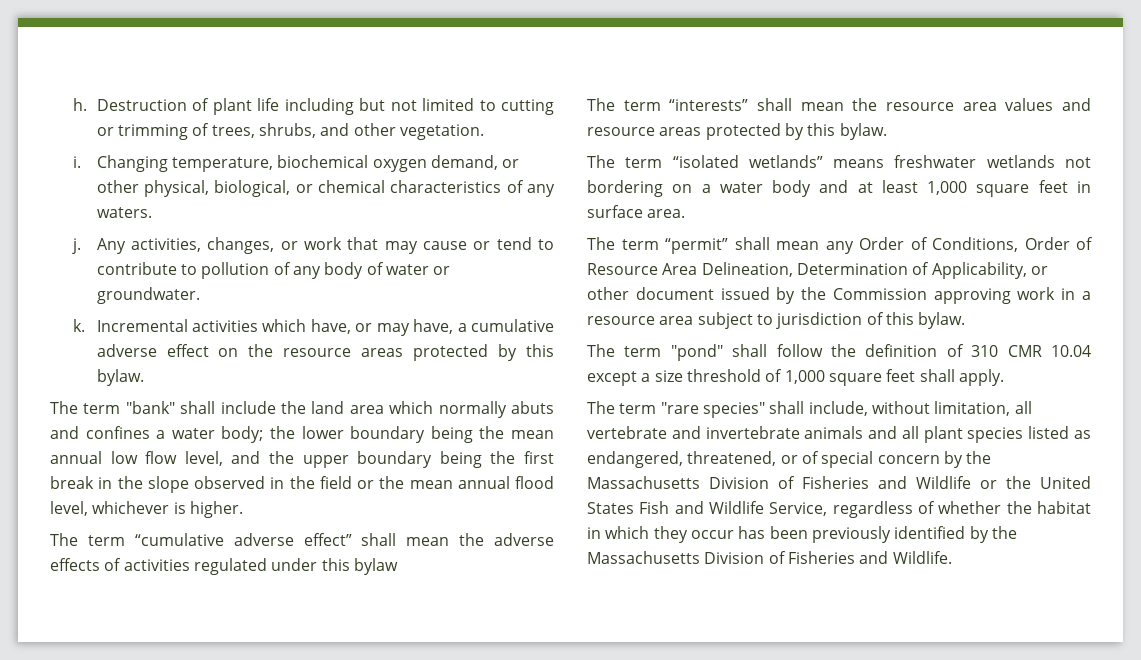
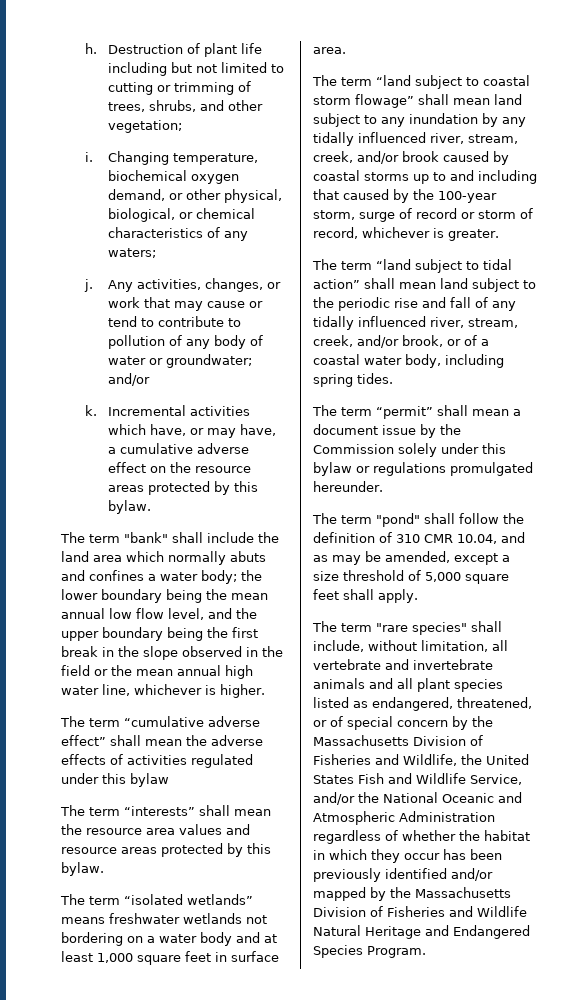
[399,124,484,140] vegetation. -> [108,120,183,133] vegetation;
[96,207,152,218] waters. -> [108,248,157,258] waters;
[96,287,200,304] groundwater. -> [166,354,253,368] [108,373,151,386] groundwater; and/or
[515,476,554,489] [50,501,88,516] flood level, -> [225,665,253,679] [61,684,130,696] high water line,
(686, 213) none -> [312,75,530,89] [313,94,522,108] [313,113,526,127] [313,132,518,146] [313,151,509,165] [313,170,537,184] [313,189,497,203] [313,208,533,222] [313,227,499,241] [312,259,512,273] [313,278,536,292] [313,297,516,311] [313,316,518,330] [313,335,489,348] [313,354,504,368] [313,373,393,387] // The term “land subject to coastal storm flowage” shall mean land subject to any inundation by any tidally influenced river, stream, creek, and/or brook caused by coastal storms up to and including that caused by the 100-year storm, surge of record or storm of record, whichever is greater. // The term “land subject to tidal action” shall mean land subject to the periodic rise and fall of any tidally influenced river, stream, creek, and/or brook, or of a coastal water body, including spring tides.
[825,237,1093,254] [587,262,1048,279] [587,287,1091,304] [587,312,966,329] any Order of Conditions, Order of Resource Area Delineation, Determination of Applicability, or other document issued by the Commission approving work in a resource area subject to jurisdiction of this bylaw. -> [513,409,521,416] [313,424,461,438] [313,443,506,457] [313,462,533,476] [313,481,383,492] a document issue by the Commission solely under this bylaw or regulations promulgated hereunder.
[1051,345,1091,357] 10.04 -> [457,532,525,544] [313,551,450,565] 10.04, and as may be amended,
[784,370,825,384] 1,000 -> [425,572,461,582] 5,000
[916,476,997,489] Wildlife or -> [403,754,457,766] Wildlife,
(828, 509) none -> [313,792,522,805] [313,811,495,825] and/or the National Oceanic and Atmospheric Administration
[969,526,1017,543] [587,551,952,564] by the Massachusetts Division of Fisheries and Wildlife. -> [451,868,493,881] [313,887,511,901] [313,906,527,917] [313,925,530,939] [313,945,426,958] and/or mapped by the Massachusetts Division of Fisheries and Wildlife Natural Heritage and Endangered Species Program.

